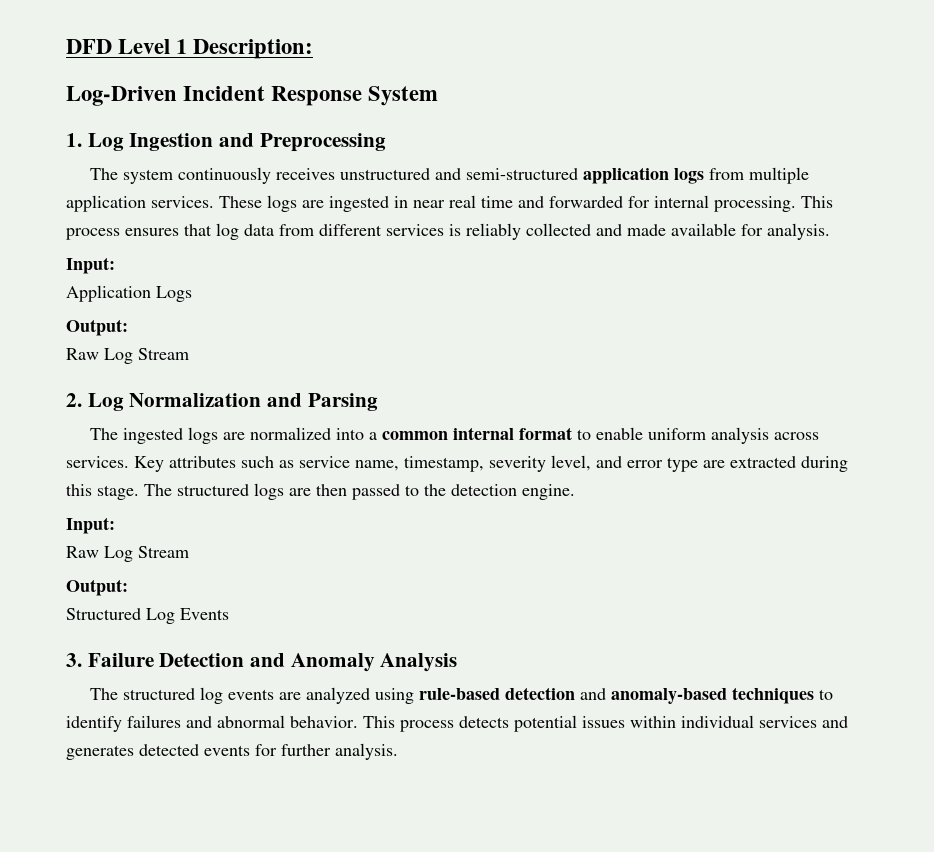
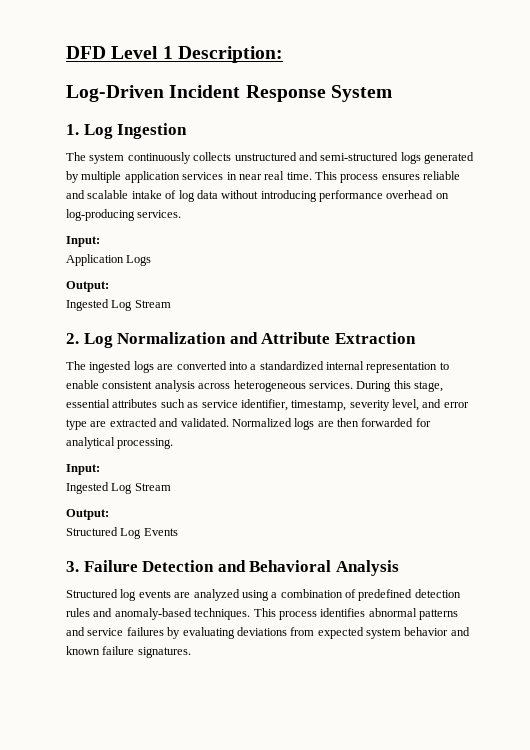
[219,133,386,152] and Preprocessing -> (188, 131) none
[275,168,335,180] receives -> [193,152,232,161] collects
[582,167,809,184] [66,195,833,212] [66,223,830,240] application logs from multiple application services. These logs are ingested in near real time and forwarded for internal processing. This process ensures that log data from different services is reliably collected and made available for analysis. -> [400,152,474,164] [66,171,461,183] [66,190,449,202] [66,209,182,221] logs generated by multiple application services in near real time. This process ensures reliable and scalable intake of log data without introducing performance overhead on log-producing services.
[66,348,99,360] Raw -> [66,299,109,311] Ingested
[307,393,378,411] Parsing -> [261,332,416,344] Attribute Extraction
[249,427,331,440] normalized -> [176,361,227,370] converted
[381,427,572,440] common internal format -> [259,361,438,373] standardized internal representation
[647,428,706,440] uniform -> [102,381,153,389] consistent
[66,456,164,472] services. Key -> [233,380,443,392] [66,399,110,408] heterogeneous services. During this stage, essential
[355,460,399,471] name, -> [240,399,288,411] identifier,
[801,456,848,472] [66,483,575,500] [66,517,115,534] [66,546,99,558] during this stage. The structured logs are then passed to the detection engine. // Input: // Raw -> [159,418,431,430] [66,437,174,449] [66,464,100,475] [66,482,109,494] and validated. Normalized logs are then forwarded for analytical processing. // Input: // Ingested
[290,653,375,672] Anomaly -> [249,560,332,572] Behavioral
[89,688,195,700] The structured -> [66,589,118,598] Structured
[418,687,833,704] [66,715,848,732] [66,743,398,760] rule-based detection and anomaly-based techniques to identify failures and abnormal behavior. This process detects potential issues within individual services and generates detected events for further analysis. -> [271,589,461,601] [66,608,458,620] [66,627,470,639] [66,646,191,658] a combination of predefined detection rules and anomaly-based techniques. This process identifies abnormal patterns and service failures by evaluating deviations from expected system behavior and known failure signatures.

